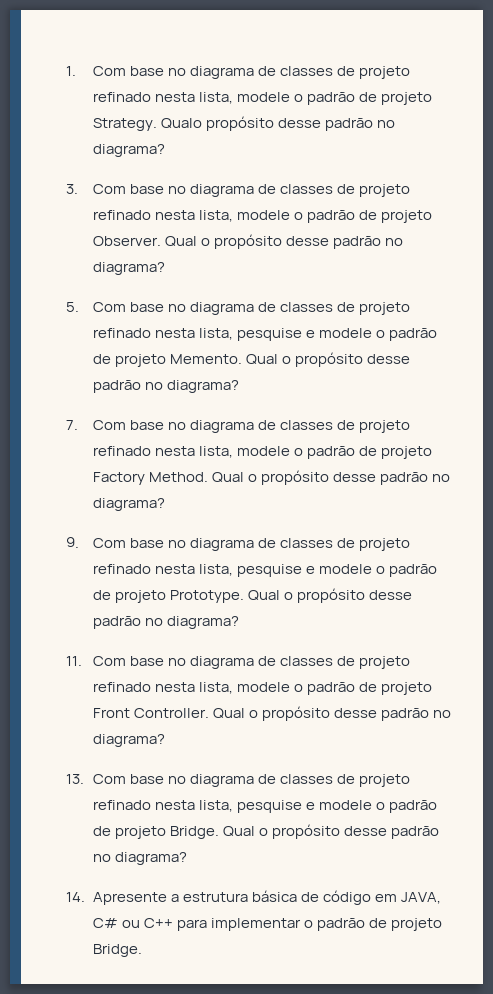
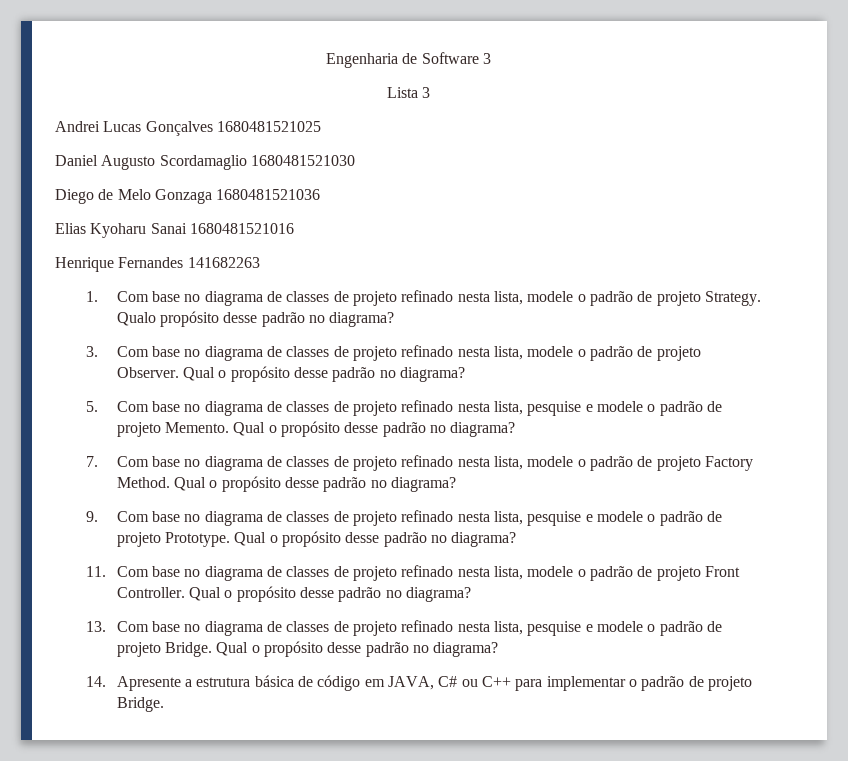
(65, 71) none -> [326,52,491,68] [386,87,431,98] [55,121,321,136] [55,155,355,170] [55,189,321,204] [55,223,294,238] [55,257,260,272] Engenharia de Software 3 // Lista 3 // Andrei Lucas Gonçalves 1680481521025 // Daniel Augusto Scordamaglio 1680481521030 // Diego de Melo Gonzaga 1680481521036 // Elias Kyoharu Sanai 1680481521016 // Henrique Fernandes 141682263 //

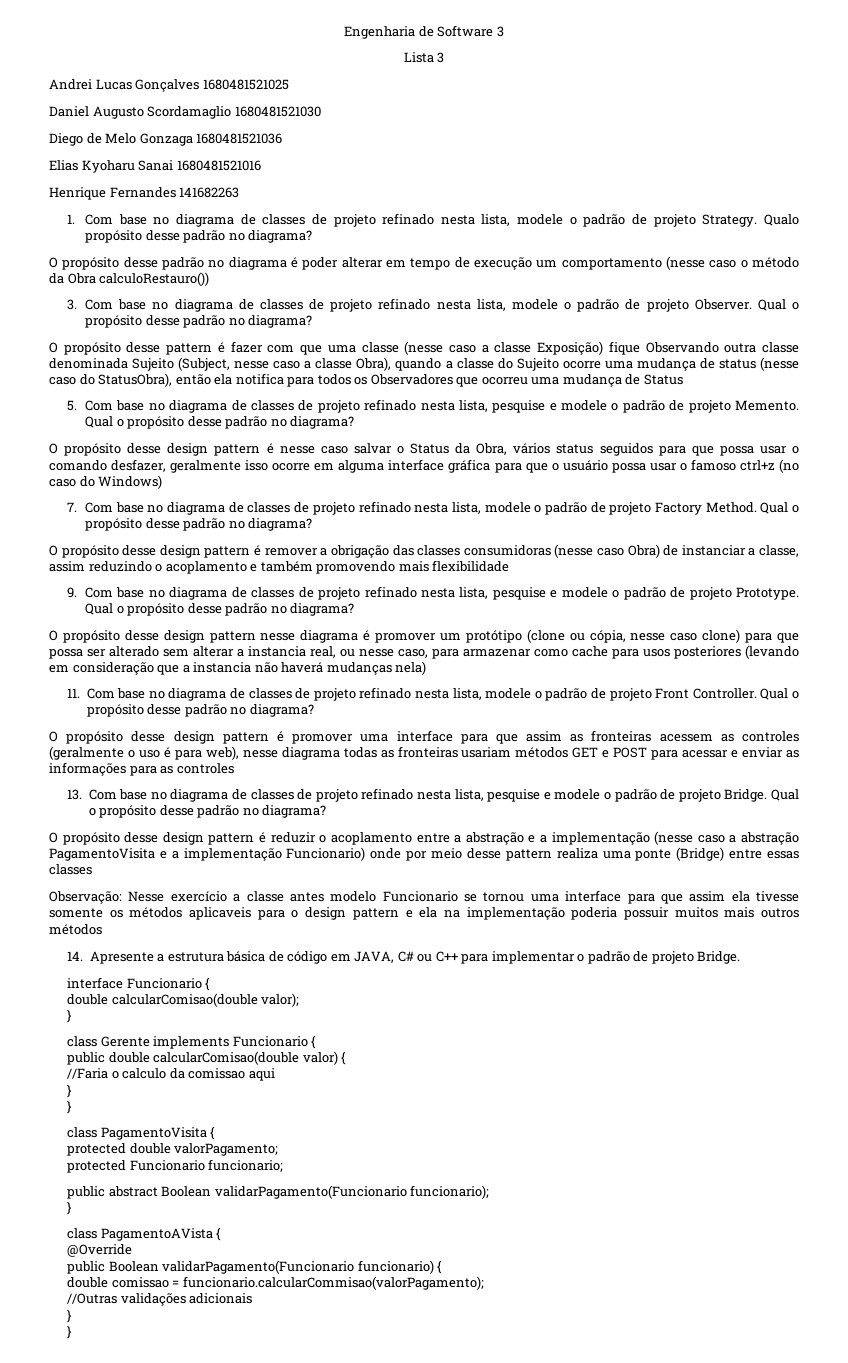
(395, 319) none -> [49,256,800,270] [49,272,210,286] // O propósito desse padrão no diagrama é poder alterar em tempo de execução um comportamento (nesse caso o método da Obra calculoRestauro())
(465, 374) none -> [49,341,799,355] [49,357,799,371] [49,373,683,387] // O propósito desse pattern é fazer com que uma classe (nesse caso a classe Exposição) fique Observando outra classe denominada Sujeito (Subject, nesse caso a classe Obra), quando a classe do Sujeito ocorre uma mudança de status (nesse caso do StatusObra), então ela notifica para todos os Observadores que ocorreu uma mudança de Status
(516, 429) none -> [49,443,800,456] [49,459,799,473] [49,475,163,489] // O propósito desse design pattern é nesse caso salvar o Status da Obra, vários status seguidos para que possa usar o comando desfazer, geralmente isso ocorre em alguma interface gráfica para que o usuário possa usar o famoso ctrl+z (no caso do Windows)
(456, 484) none -> [49,544,799,558] [49,560,510,574] // O propósito desse design pattern é remover a obrigação das classes consumidoras (nesse caso Obra) de instanciar a classe, assim reduzindo o acoplamento e também promovendo mais flexibilidade
(517, 539) none -> [49,629,800,643] [49,645,799,659] [49,661,427,675] // O propósito desse design pattern nesse diagrama é promover um protótipo (clone ou cópia, nesse caso clone) para que possa ser alterado sem alterar a instancia real, ou nesse caso, para armazenar como cache para usos posteriores (levando em consideração que a instancia não haverá mudanças nela)
(471, 594) none -> [49,730,799,744] [49,746,800,760] [49,762,234,776] // O propósito desse design pattern é promover uma interface para que assim as fronteiras acessem as controles (geralmente o uso é para web), nesse diagrama todas as fronteiras usariam métodos GET e POST para acessar e enviar as informações para as controles
(499, 649) none -> [49,831,799,845] [49,847,800,861] [49,864,92,875] [49,890,799,904] [49,907,799,920] [49,924,102,935] // O propósito desse design pattern é reduzir o acoplamento entre a abstração e a implementação (nesse caso a abstração PagamentoVisita e a implementação Funcionario) onde por meio desse pattern realiza uma ponte (Bridge) entre essas classes // Observação: Nesse exercício a classe antes modelo Funcionario se tornou uma interface para que assim ela tivesse somente os métodos aplicaveis para o design pattern e ela na implementação poderia possuir muitos mais outros métodos
(164, 704) none -> [67,977,211,991] [67,993,300,1007] [67,1009,73,1023] [67,1035,317,1049] [67,1051,347,1065] [67,1068,275,1081] [67,1084,73,1098] [67,1100,73,1114] [67,1126,216,1140] [67,1143,279,1156] [67,1159,284,1173] [67,1185,490,1199] [67,1201,73,1215] [67,1227,222,1241] [67,1244,133,1257] [67,1260,443,1274] [67,1276,484,1290] [67,1293,253,1306] [67,1309,73,1323] [67,1325,73,1339] // interface Funcionario { // double calcularComisao(double valor); // } // class Gerente implements Funcionario { // public double calcularComisao(double valor) { // //Faria o calculo da comissao aqui // } // } // class PagamentoVisita { // protected double valorPagamento; // protected Funcionario funcionario; // public abstract Boolean validarPagamento(Funcionario funcionario); // } // class PagamentoAVista { // @Override // public Boolean validarPagamento(Funcionario funcionario) { // double comissao = funcionario.calcularCommisao(valorPagamento); // //Outras validações adicionais // } // }

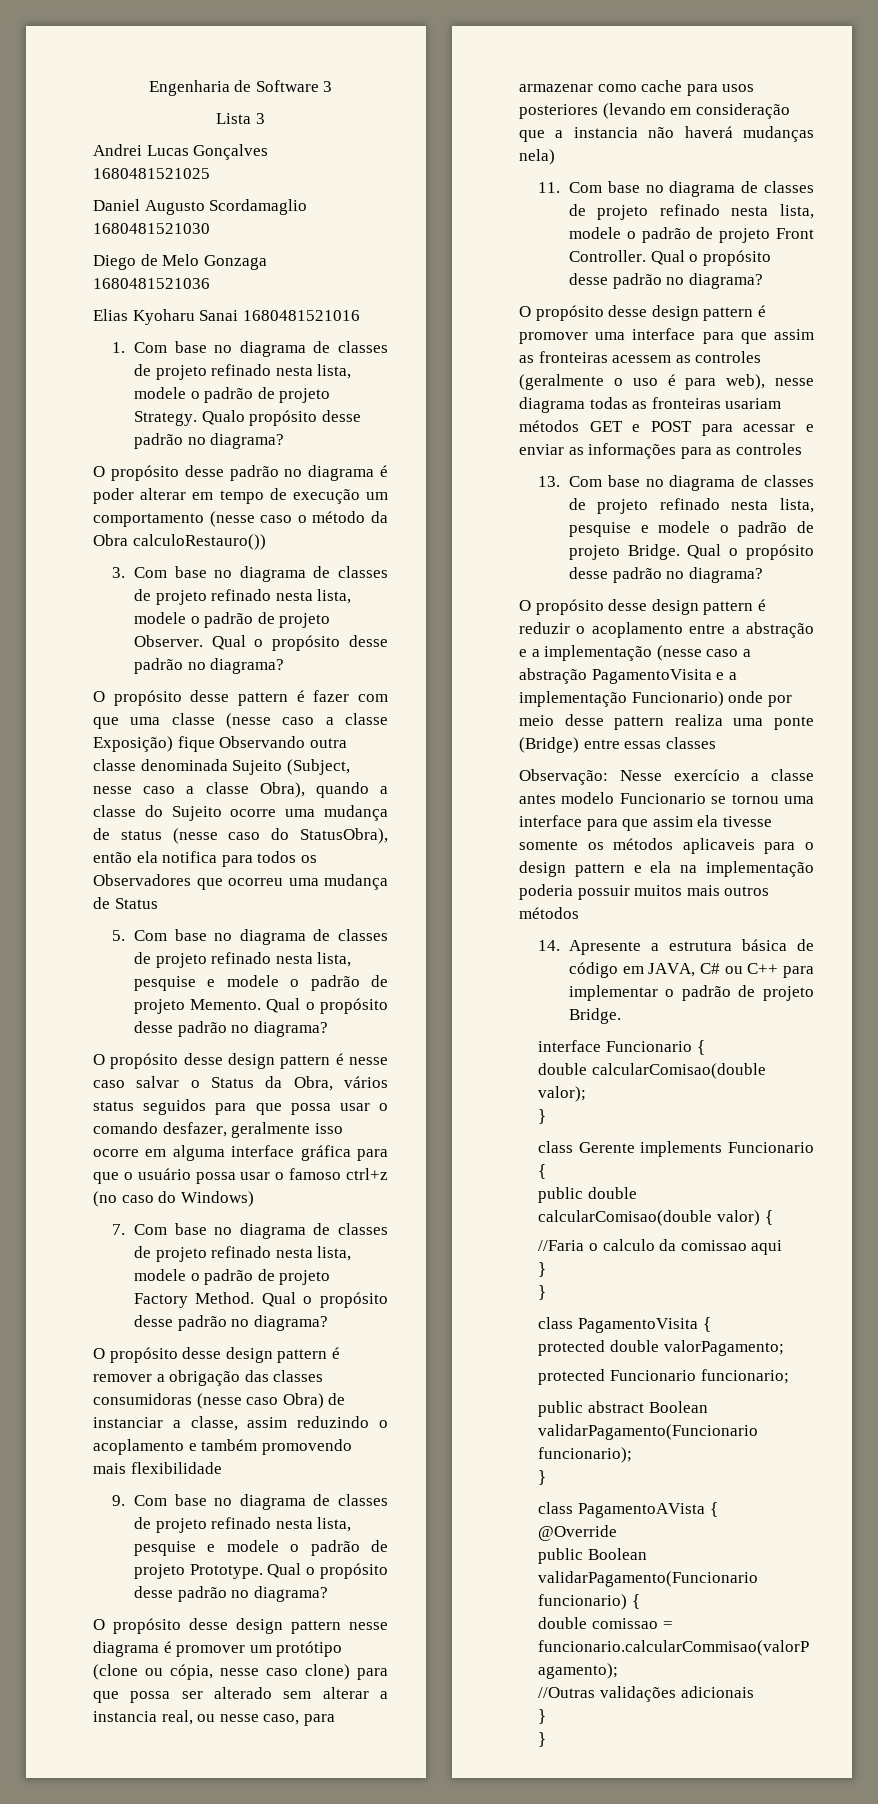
[49,187,240,200] // Henrique Fernandes 141682263 -> (360, 315) none

